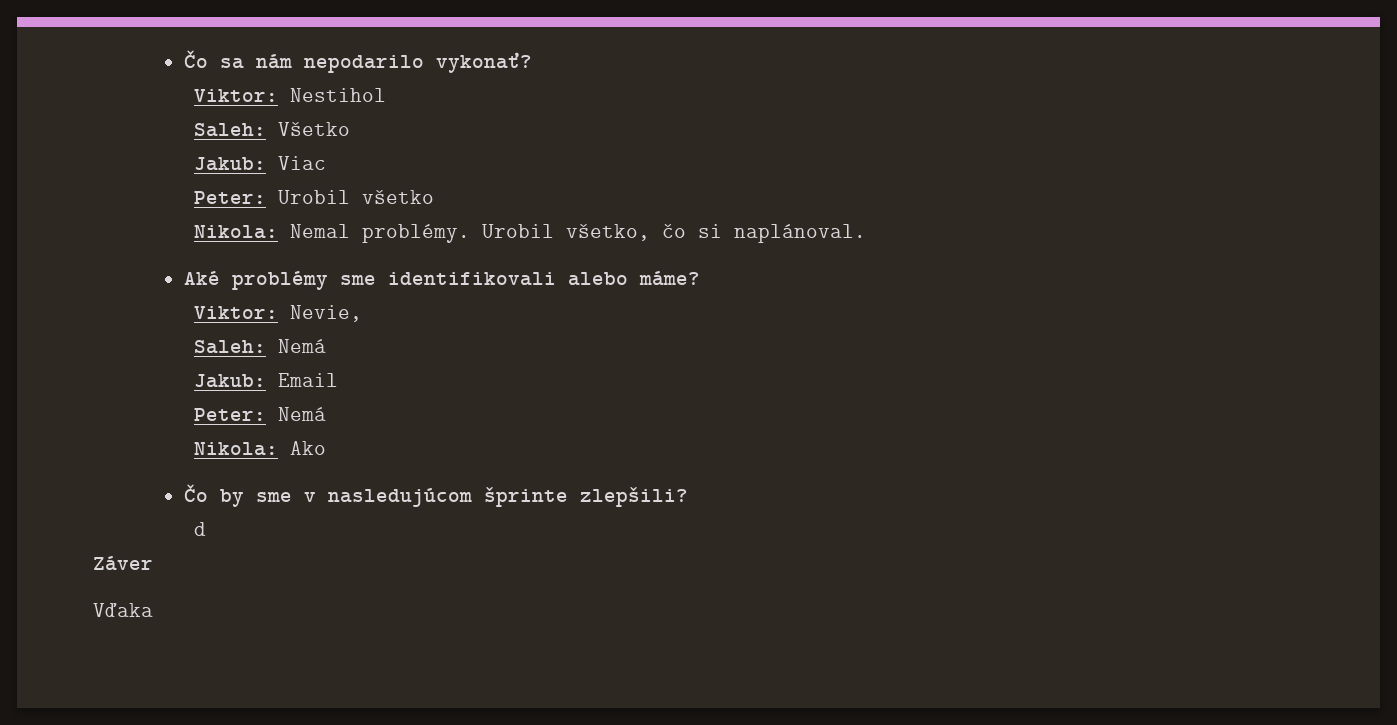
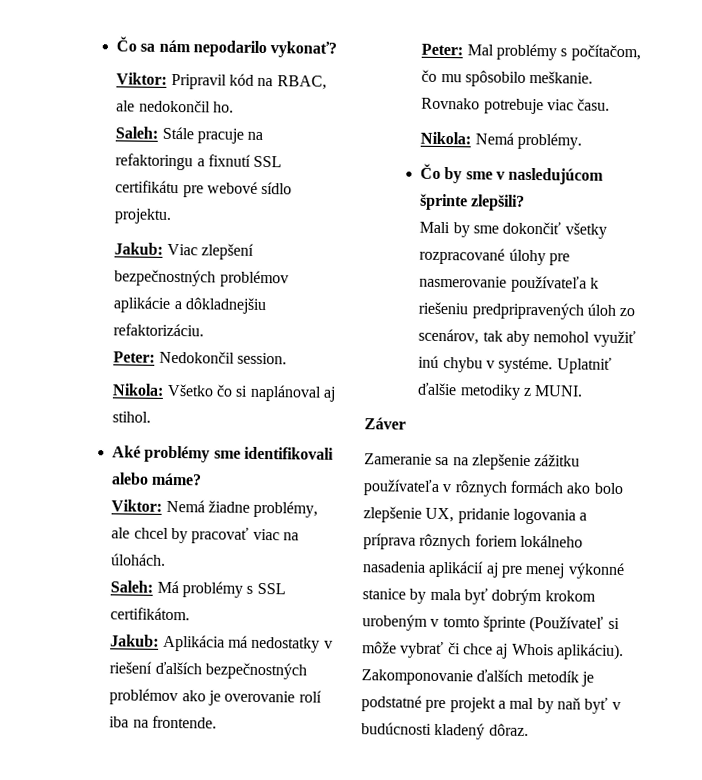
[290,88,387,102] [194,122,351,137] [194,156,327,171] [194,190,435,204] [194,224,867,243] Nestihol // Saleh: Všetko // Jakub: Viac // Peter: Urobil všetko // Nikola: Nemal problémy. Urobil všetko, čo si naplánoval. -> [170,73,327,90] [116,99,234,113] [115,126,264,144] [115,153,283,171] [115,180,293,198] [114,208,173,224] [114,242,254,260] [114,269,289,288] [113,296,267,315] [113,323,205,337] [113,350,287,365] [112,383,336,402] [112,411,152,423] Pripravil kód na RBAC, ale nedokončil ho. // Saleh: Stále pracuje na refaktoringu a fixnutí SSL certifikátu pre webové sídlo projektu. // Jakub: Viac zlepšení bezpečnostných problémov aplikácie a dôkladnejšiu refaktorizáciu. // Peter: Nedokončil session. // Nikola: Všetko čo si naplánoval aj stihol.
[290,305,363,322] [194,339,327,354] [194,373,339,388] [194,407,327,421] [194,441,327,456] Nevie, // Saleh: Nemá // Jakub: Email // Peter: Nemá // Nikola: Ako -> [165,499,319,518] [111,527,299,544] [111,553,167,566] [110,580,286,598] [110,607,191,621] [110,634,333,653] [109,661,307,680] [109,688,322,706] [109,715,217,729] [421,43,641,62] [421,69,594,87] [421,97,611,115] [420,131,582,150] Nemá žiadne problémy, ale chcel by pracovať viac na úlohách. // Saleh: Má problémy s SSL certifikátom. // Jakub: Aplikácia má nedostatky v riešení ďalších bezpečnostných problémov ako je overovanie rolí iba na frontende. // Peter: Mal problémy s počítačom, čo mu spôsobilo meškanie. Rovnako potrebuje viac času. // Nikola: Nemá problémy.
[194,522,207,536] [93,556,153,571] [93,603,153,617] d // Záver // Vďaka -> [419,221,607,239] [419,247,570,266] [419,275,599,293] [418,301,636,320] [418,328,636,348] [418,355,612,374] [417,382,584,400] [364,417,406,430] [364,453,581,471] [363,479,623,497] [363,506,588,525] [363,533,583,551] [362,560,625,580] [362,588,596,606] [362,614,620,633] [362,641,624,661] [361,669,594,687] [361,695,621,714] [361,722,529,740] Mali by sme dokončiť všetky rozpracované úlohy pre nasmerovanie používateľa k riešeniu predpripravených úloh zo scenárov, tak aby nemohol využiť inú chybu v systéme. Uplatniť ďalšie metodiky z MUNI. // Záver // Zameranie sa na zlepšenie zážitku používateľa v rôznych formách ako bolo zlepšenie UX, pridanie logovania a príprava rôznych foriem lokálneho nasadenia aplikácií aj pre menej výkonné stanice by mala byť dobrým krokom urobeným v tomto šprinte (Používateľ si môže vybrať či chce aj Whois aplikáciu). Zakomponovanie ďalších metodík je podstatné pre projekt a mal by naň byť v budúcnosti kladený dôraz.

